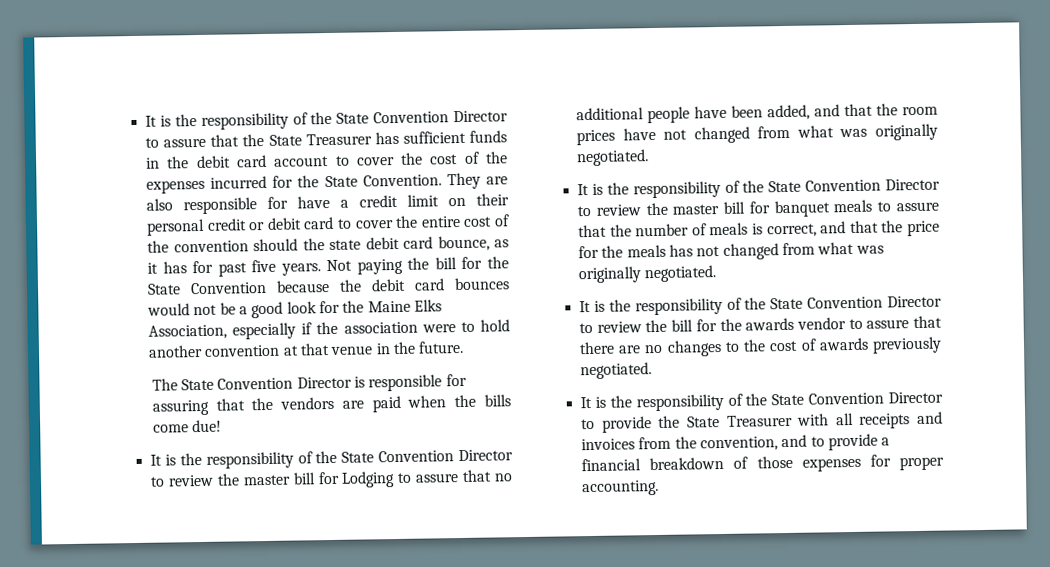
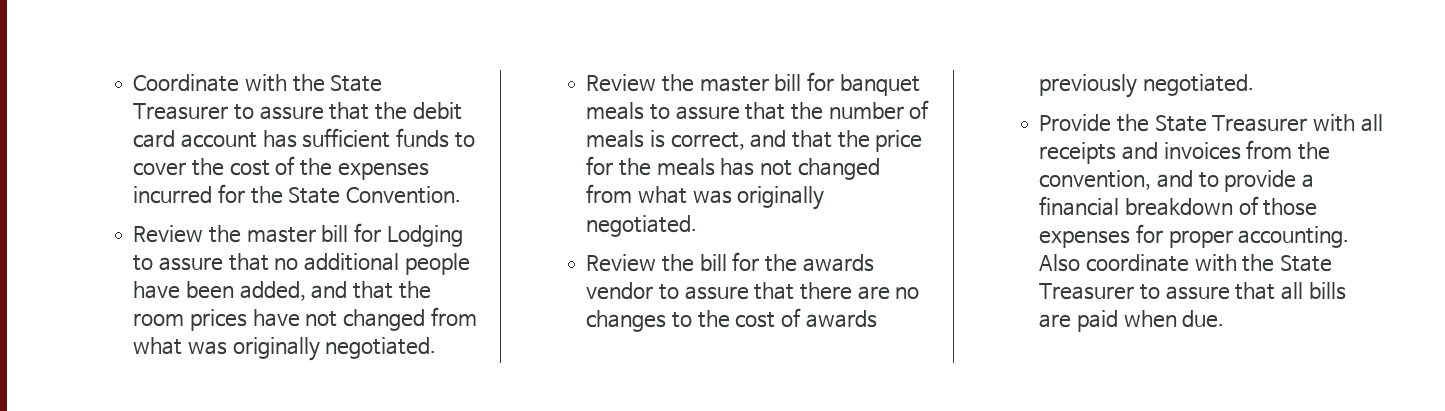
[145,110,508,130] [145,130,508,148] [146,154,330,169] It is the responsibility of the State Convention Director to assure that the State Treasurer has sufficient funds in the debit card account -> [133,74,383,92] [133,102,462,120] [133,128,450,148] Coordinate with the State Treasurer to assure that the debit card account has sufficient funds
[446,172,509,190] [146,193,510,215] [146,214,510,236] [147,235,510,253] [147,256,509,277] [147,277,510,295] [147,299,442,319] [148,319,511,340] [148,340,465,358] [151,373,467,392] [151,394,511,416] [152,419,223,433] [150,449,513,469] [150,474,214,487] They are also responsible for have a credit limit on their personal credit or debit card to cover the entire cost of the convention should the state debit card bounce, as it has for past five years. Not paying the bill for the State Convention because the debit card bounces would not be a good look for the Maine Elks Association, especially if the association were to hold another convention at that venue in the future. // The State Convention Director is responsible for assuring that the vendors are paid when the bills come due! // It is the responsibility of the State Convention Director to review -> [133,225,204,243] // Review
[577,178,940,199] [577,204,641,217] It is the responsibility of the State Convention Director to review -> [586,74,657,92] Review
[579,295,942,316] [579,321,642,334] It is the responsibility of the State Convention Director to review -> [586,254,657,272] Review
[580,391,943,412] [581,416,652,433] It is the responsibility of the State Convention Director to provide -> [1039,114,1112,132] Provide
(660, 488) none -> [1039,254,1333,272] [1039,282,1346,300] [1039,310,1225,332] Also coordinate with the State Treasurer to assure that all bills are paid when due.

